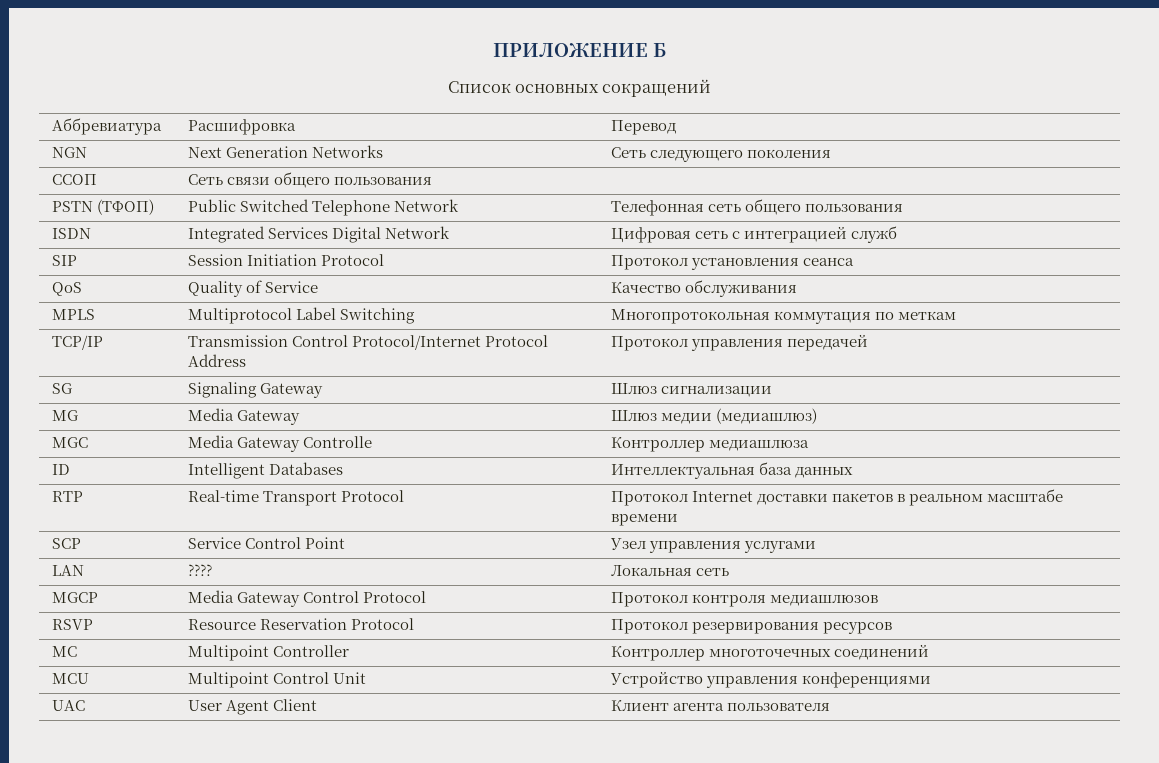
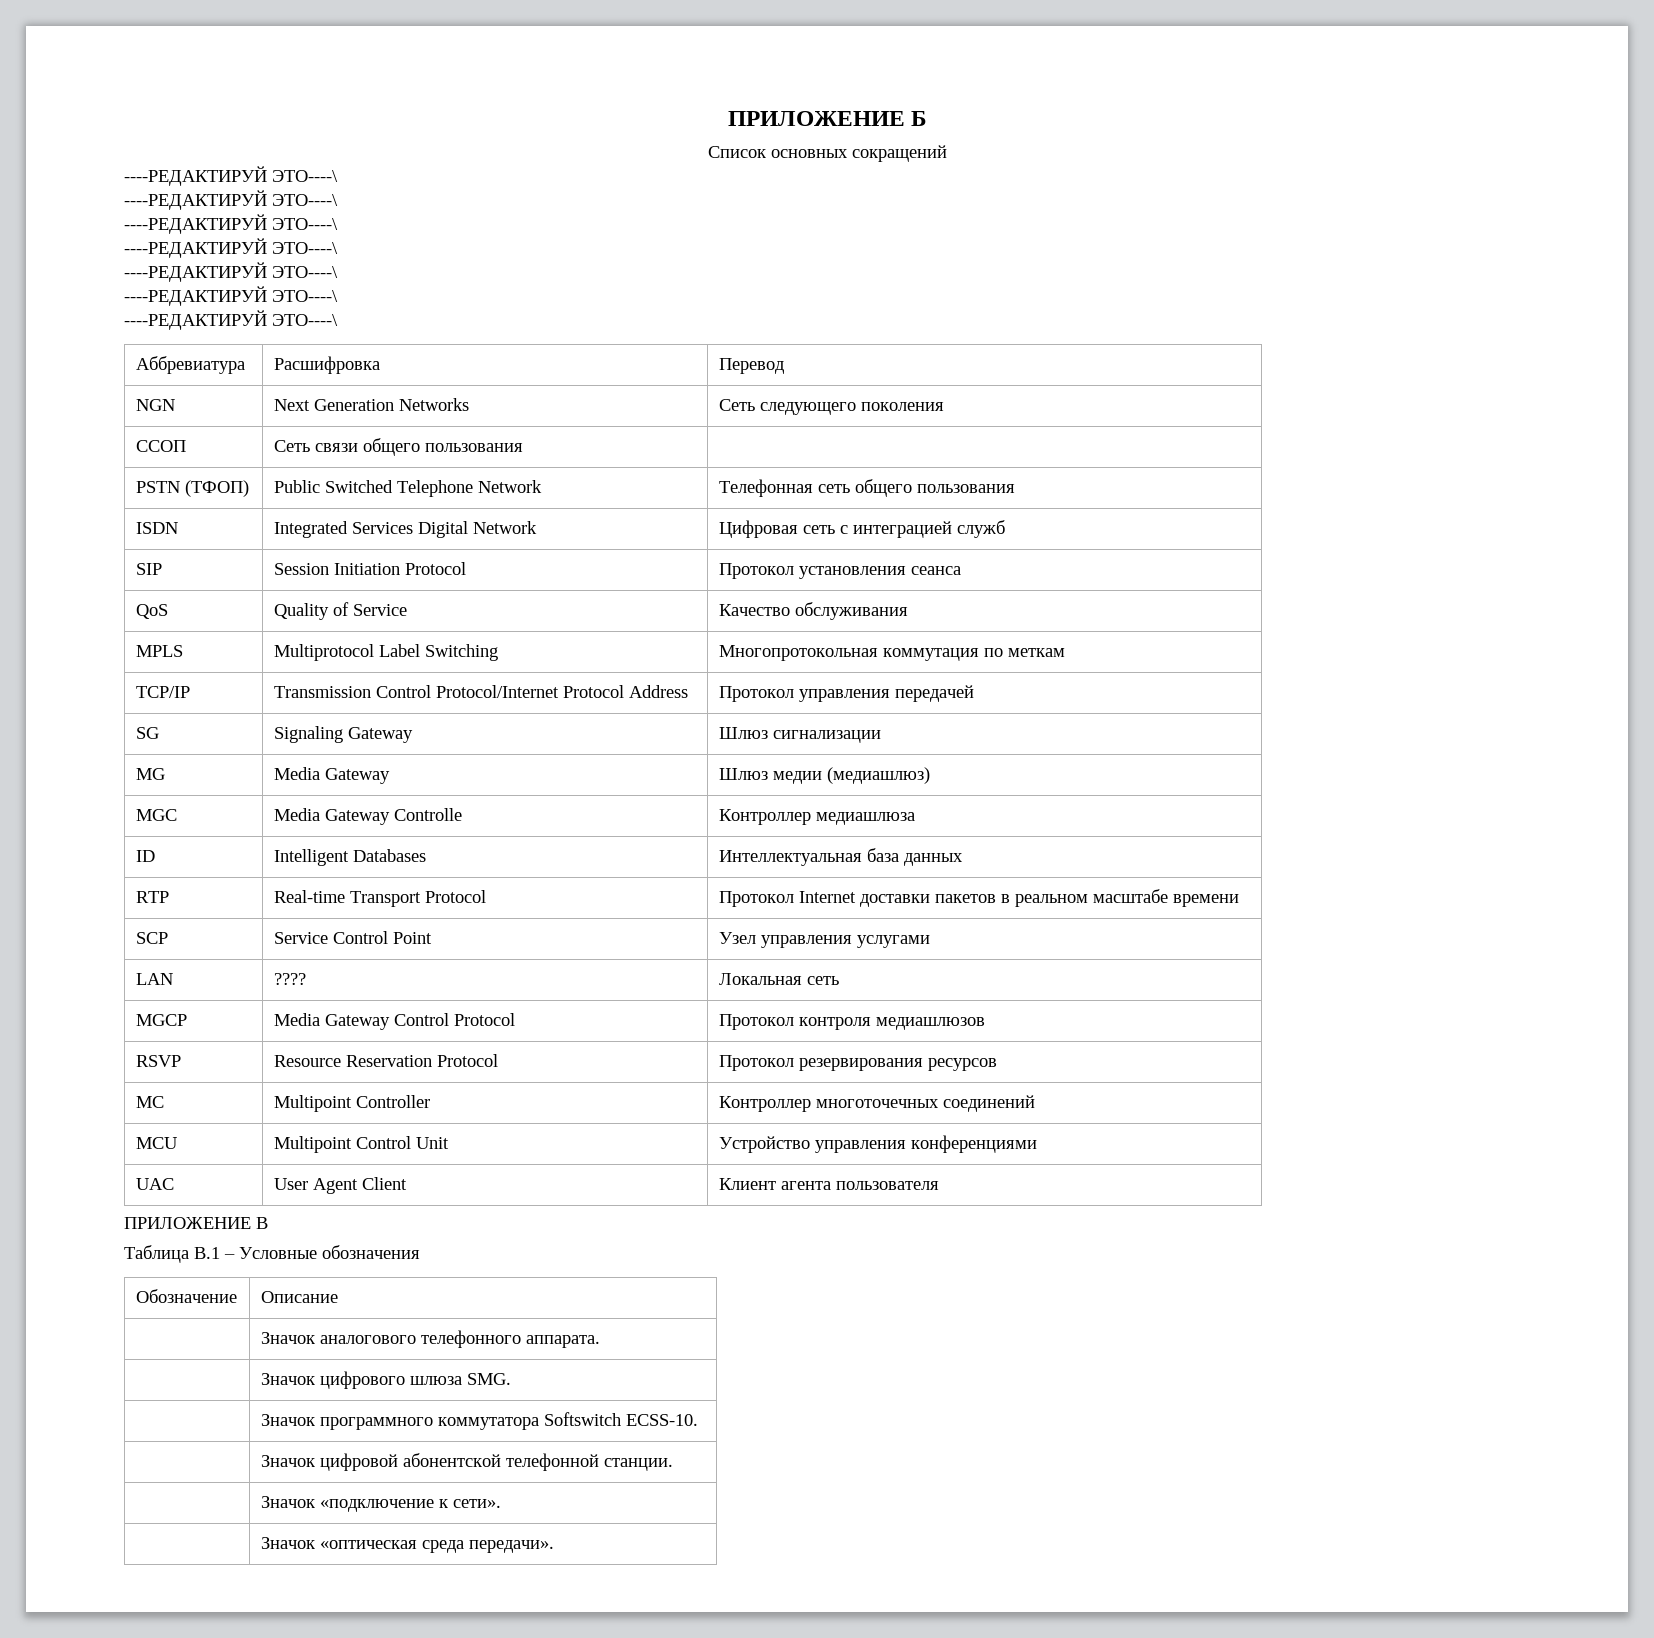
(712, 88) none -> [124,166,338,186] [124,190,338,210] [124,214,338,234] [124,238,338,258] [124,262,338,282] [124,286,338,306] [124,310,338,330] // ----РЕДАКТИРУЙ ЭТО----\ // ----РЕДАКТИРУЙ ЭТО----\ // ----РЕДАКТИРУЙ ЭТО----\ // ----РЕДАКТИРУЙ ЭТО----\ // ----РЕДАКТИРУЙ ЭТО----\ // ----РЕДАКТИРУЙ ЭТО----\ // ----РЕДАКТИРУЙ ЭТО----\
(831, 707) none -> [124,1217,268,1229] [124,1245,420,1263] [135,1289,237,1303] [260,1291,338,1303] [260,1330,600,1348] [260,1371,511,1389] [260,1412,698,1430] [260,1453,673,1471] [260,1496,501,1512] [260,1537,554,1553] // ПРИЛОЖЕНИЕ В // Таблица В.1 – Условные обозначения // Обозначение | Описание // | Значок аналогового телефонного аппарата. // | Значок цифрового шлюза SMG. // | Значок программного коммутатора Softswitch ECSS-10. // | Значок цифровой абонентской телефонной станции. // | Значок «подключение к сети». // | Значок «оптическая среда передачи».

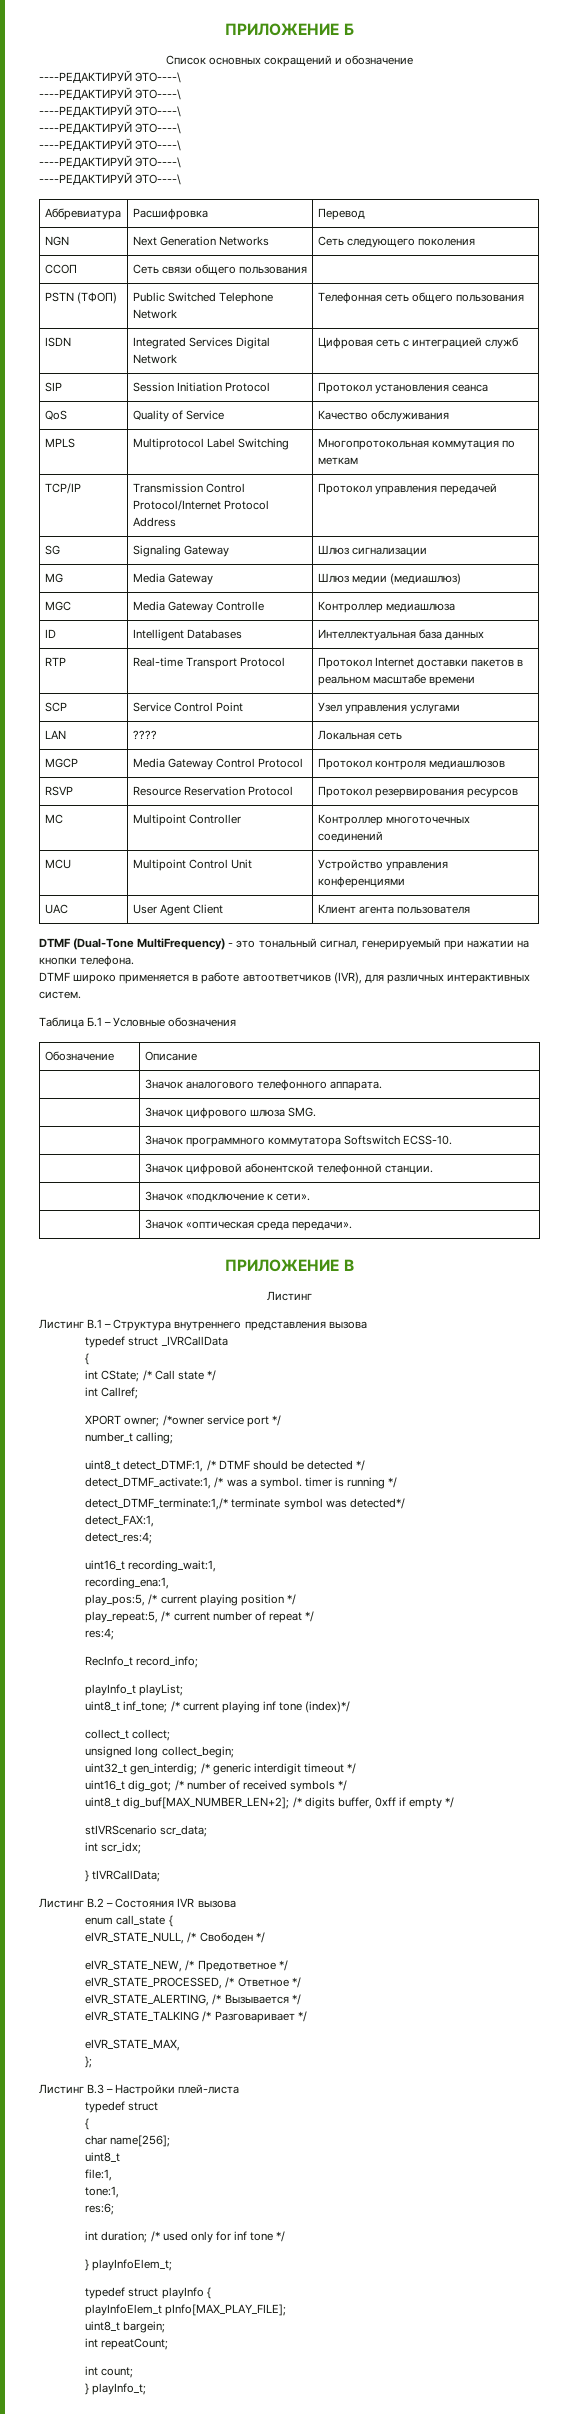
(947, 153) none -> [335,55,414,65] и обозначение
[124,1217,268,1229] ПРИЛОЖЕНИЕ В -> [39,938,530,950] [39,955,135,967] [39,972,530,984] [39,991,81,999] DTMF (Dual-Tone MultiFrequency) - это тональный сигнал, генерируемый при нажатии на кнопки телефона. // DTMF широко применяется в работе автоответчиков (IVR), для различных интерактивных систем.
[194,1247,220,1259] В.1 -> [87,1017,103,1027] Б.1
(554, 1546) none -> [225,1259,354,1272] [267,1291,312,1301] [39,1319,367,1331] [85,1336,228,1348] [85,1353,90,1365] [85,1370,216,1382] [85,1387,139,1399] [85,1415,281,1427] [85,1432,174,1444] [85,1460,366,1472] [85,1477,398,1489] [85,1498,405,1510] [85,1515,155,1527] [85,1532,153,1544] [85,1560,217,1572] [85,1577,170,1589] [85,1594,296,1606] [85,1611,315,1623] [85,1628,115,1640] [85,1656,199,1668] [85,1684,184,1696] [85,1701,351,1713] [85,1729,171,1741] [85,1746,234,1758] [85,1763,357,1775] [85,1780,348,1792] [85,1797,455,1809] [85,1825,208,1837] [85,1842,142,1854] [85,1870,161,1882] [39,1898,236,1908] [85,1915,173,1927] [85,1932,265,1944] [85,1960,288,1972] [85,1977,301,1989] [85,1994,301,2006] [85,2011,307,2023] [85,2039,181,2051] [85,2056,93,2068] [39,2084,240,2096] [85,2101,159,2113] [85,2118,90,2130] [85,2135,171,2147] [85,2152,121,2162] [85,2169,113,2181] [85,2186,120,2198] [85,2203,115,2215] [85,2231,286,2243] [85,2259,173,2271] [85,2287,211,2299] [85,2304,287,2316] [85,2321,166,2333] [85,2338,169,2350] [85,2366,134,2378] [85,2383,147,2395] // ПРИЛОЖЕНИЕ В // Листинг // Листинг В.1 – Структура внутреннего представления вызова // typedef struct _IVRCallData // { // int CState; /* Call state */ // int Callref; // XPORT owner; /*owner service port */ // number_t calling; // uint8_t detect_DTMF:1, /* DTMF should be detected */ // detect_DTMF_activate:1, /* was a symbol. timer is running */ // detect_DTMF_terminate:1,/* terminate symbol was detected*/ // detect_FAX:1, // detect_res:4; // uint16_t recording_wait:1, // recording_ena:1, // play_pos:5, /* current playing position */ // play_repeat:5, /* current number of repeat */ // res:4; // RecInfo_t record_info; // playInfo_t playList; // uint8_t inf_tone; /* current playing inf tone (index)*/ // collect_t collect; // unsigned long collect_begin; // uint32_t gen_interdig; /* generic interdigit timeout */ // uint16_t dig_got; /* number of received symbols */ // uint8_t dig_buf[MAX_NUMBER_LEN+2]; /* digits buffer, 0xff if empty */ // stIVRScenario scr_data; // int scr_idx; // } tIVRCallData; // Листинг В.2 – Состояния IVR вызова // enum call_state { // eIVR_STATE_NULL, /* Свободен */ // eIVR_STATE_NEW, /* Предответное */ // eIVR_STATE_PROCESSED, /* Ответное */ // eIVR_STATE_ALERTING, /* Вызывается */ // eIVR_STATE_TALKING /* Разговаривает */ // eIVR_STATE_MAX, // }; // Листинг В.3 – Настройки плей-листа // typedef struct // { // char name[256]; // uint8_t // file:1, // tone:1, // res:6; // int duration; /* used only for inf tone */ // } playInfoElem_t; // typedef struct playInfo { // playInfoElem_t pInfo[MAX_PLAY_FILE]; // uint8_t bargein; // int repeatCount; // int count; // } playInfo_t;

